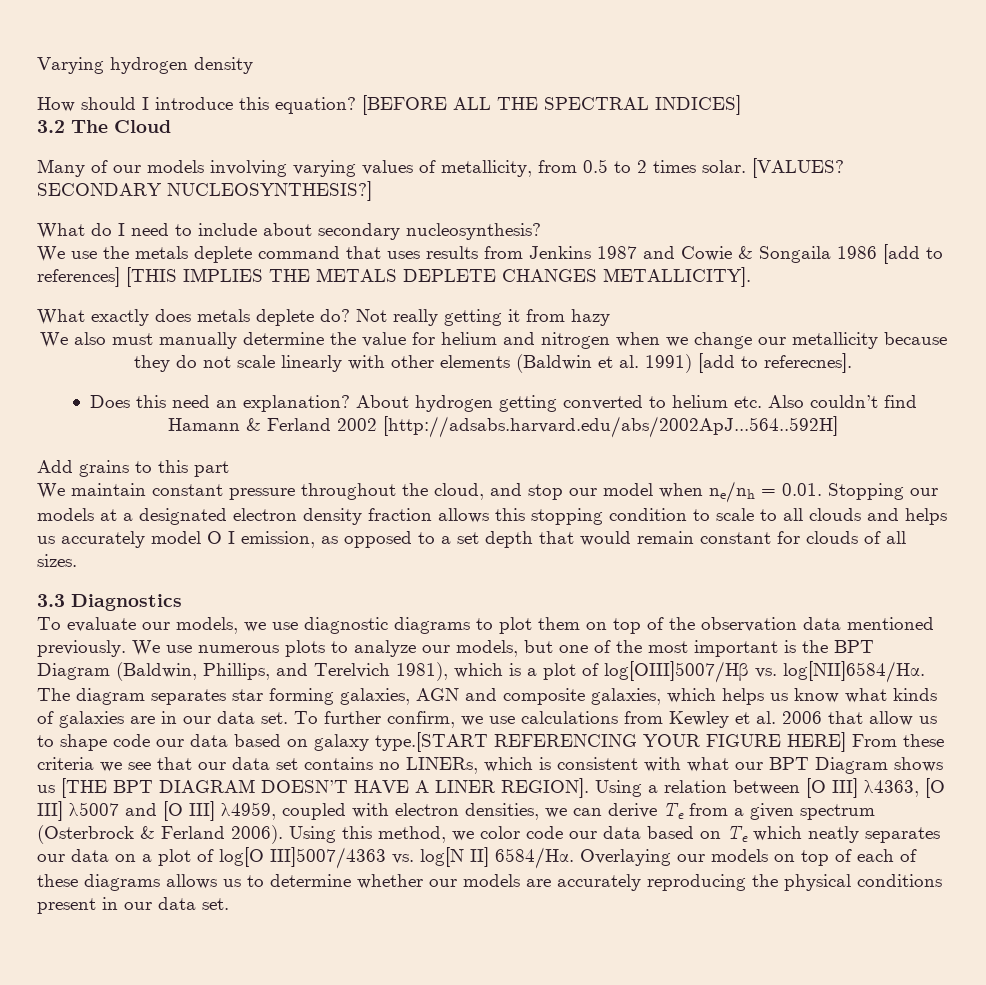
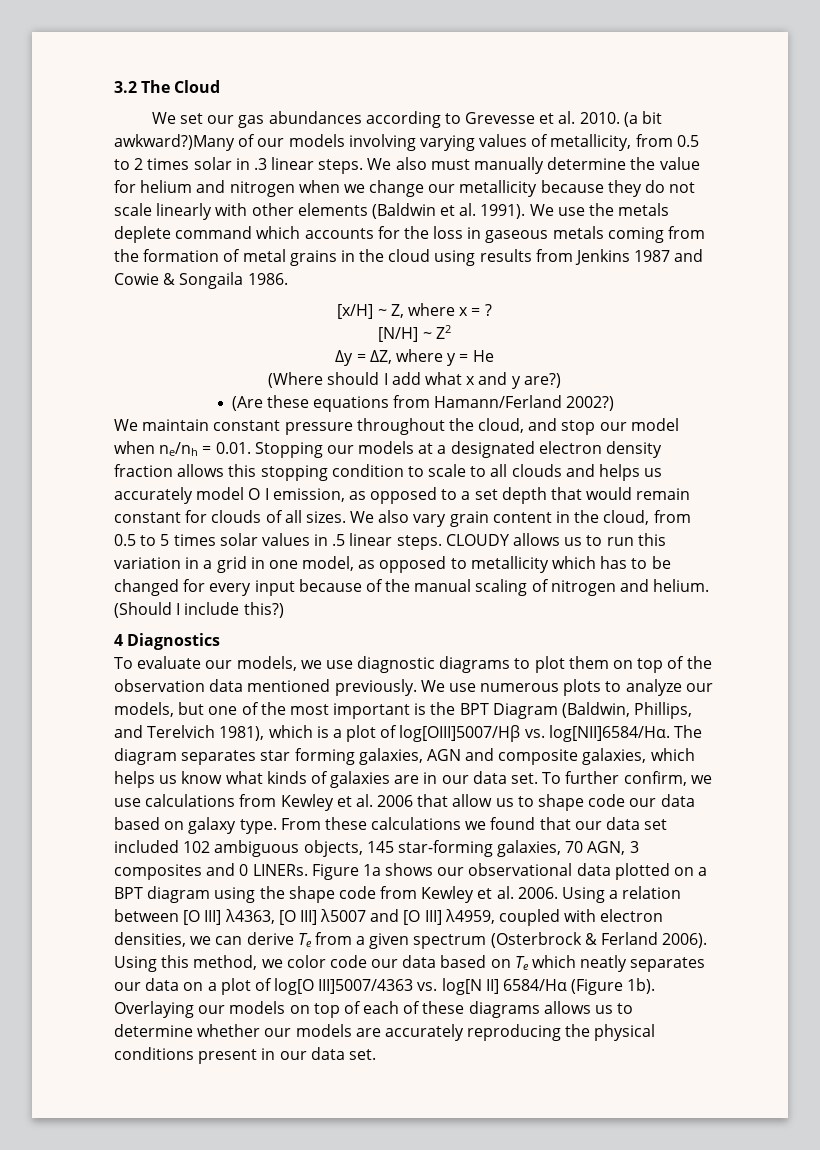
[37,57,253,74] [37,95,741,115] [37,120,171,133] [37,159,85,177] Varying hydrogen density // How should I introduce this equation? [BEFORE ALL THE SPECTRAL INDICES] // 3.2 The Cloud // Many -> [114,80,221,93] [151,111,663,128] [114,134,235,151] 3.2 The Cloud // We set our gas abundances according to Grevesse et al. 2010. (a bit awkward?)Many
[702,158,844,178] [37,181,372,201] [37,223,541,240] [37,244,943,264] [37,267,751,287] [37,309,610,326] solar. [VALUES? SECONDARY NUCLEOSYNTHESIS?] // What do I need to include about secondary nucleosynthesis? // We use the metals deplete command that uses results from Jenkins 1987 and Cowie & Songaila 1986 [add to references] [THIS IMPLIES THE METALS DEPLETE CHANGES METALLICITY]. // What exactly does metals deplete do? Not really getting it from hazy // -> [193,157,364,174] solar in .3 linear steps.
[645,353,852,373] [89,395,917,412] [168,416,839,438] [37,460,229,477] 1991) [add to referecnes]. // Does this need an explanation? About hydrogen getting converted to helium etc. Also couldn’t find Hamann & Ferland 2002 [http://adsabs.harvard.edu/abs/2002ApJ...564..592H] // Add grains to this part -> [480,203,670,219] [114,226,706,243] [114,249,704,266] [114,272,288,289] [337,303,492,319] [378,325,451,342] [335,349,494,366] [268,372,561,389] [231,395,615,412] 1991). We use the metals deplete command which accounts for the loss in gaseous metals coming from the formation of metal grains in the cloud using results from Jenkins 1987 and Cowie & Songaila 1986. // [x/H] ~ Z, where x = ? // [N/H] ~ Z2 // Δy = ΔZ, where y = He // (Where should I add what x and y are?) // (Are these equations from Hamann/Ferland 2002?)
[37,594,65,607] // 3.3 -> [350,510,691,527] [114,533,666,550] [114,556,671,573] [114,579,710,596] [114,602,284,618] [114,634,123,646] We also vary grain content in the cloud, from 0.5 to 5 times solar values in .5 linear steps. CLOUDY allows us to run this variation in a grid in one model, as opposed to metallicity which has to be changed for every input because of the manual scaling of nitrogen and helium. (Should I include this?) // 4
[375,732,944,752] [37,757,943,774] [37,778,589,798] type.[START REFERENCING YOUR FIGURE HERE] From these criteria we see that our data set contains no LINERs, which is consistent with what our BPT Diagram shows us [THE BPT DIAGRAM DOESN’T HAVE A LINER REGION]. -> [239,817,668,834] [114,840,639,857] [114,863,708,880] [114,886,558,903] type. From these calculations we found that our data set included 102 ambiguous objects, 145 star-forming galaxies, 70 AGN, 3 composites and 0 LINERs. Figure 1a shows our observational data plotted on a BPT diagram using the shape code from Kewley et al. 2006.
[495,847,574,869] 6584/Hα. -> [503,978,656,995] 6584/Hα (Figure 1b).

